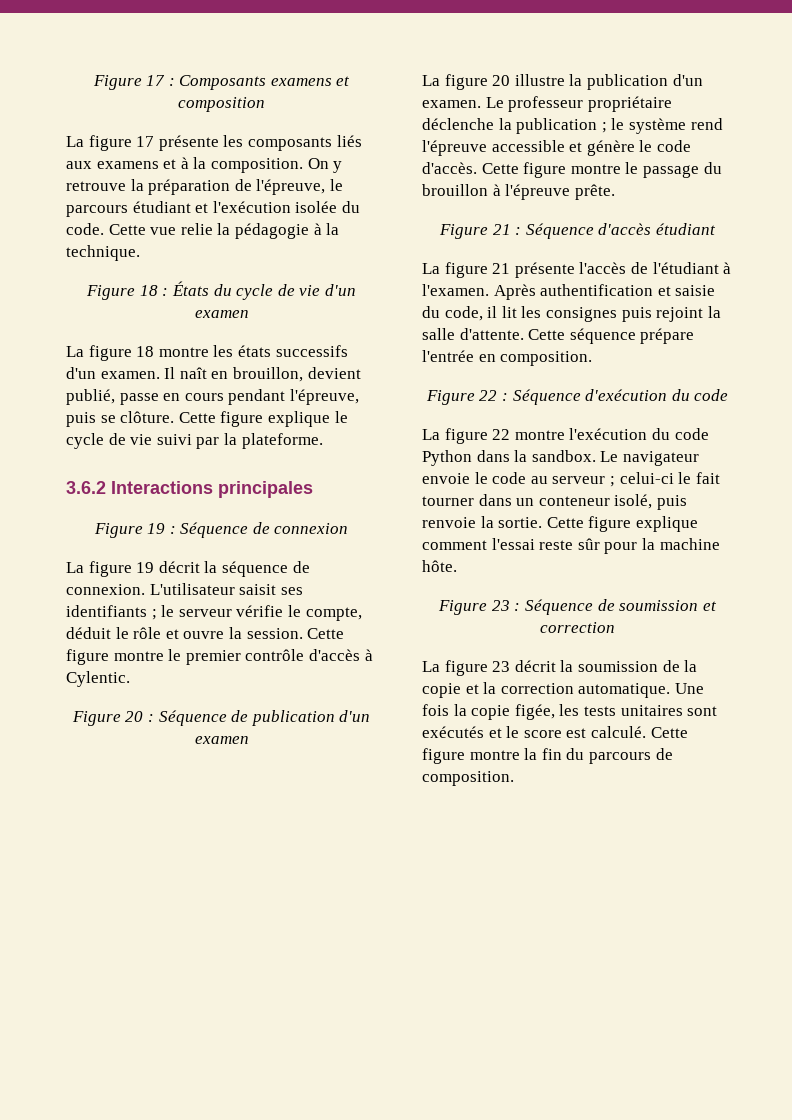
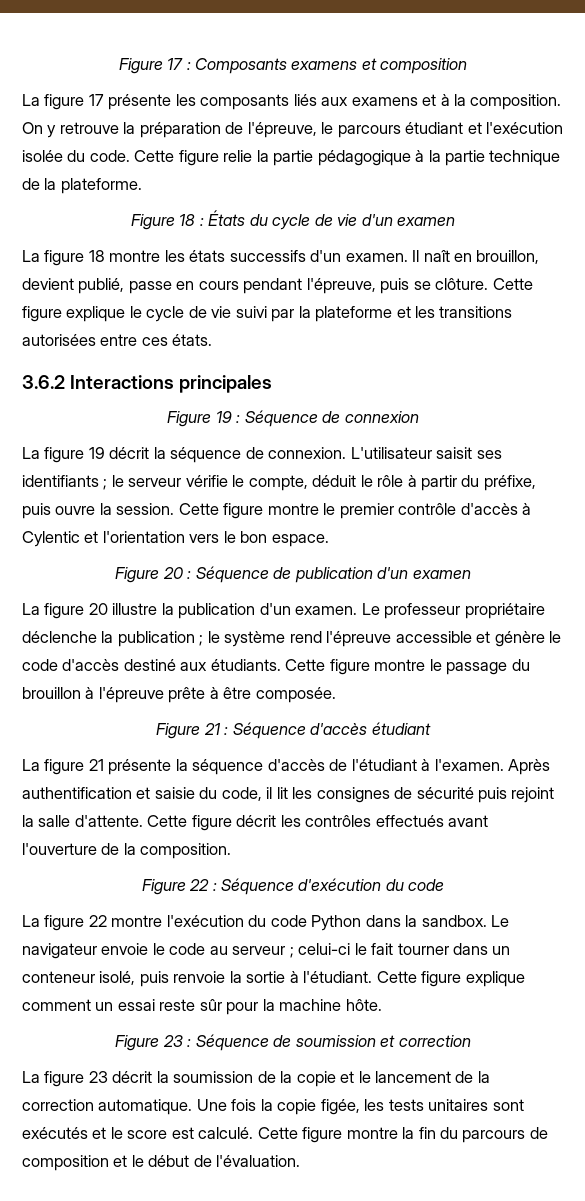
[150,227,177,235] vue -> [178,150,219,166] figure
[234,223,340,239] [66,245,140,261] pédagogie à la technique. -> [273,150,561,166] [22,178,142,194] partie pédagogique à la partie technique de la plateforme.
[241,433,323,449] plateforme. -> [315,306,513,322] [22,334,213,346] plateforme et les transitions autorisées entre ces états.
[165,629,179,639] et -> [407,475,536,491] [22,503,51,519] à partir du préfixe, puis
[66,671,130,687] Cylentic. -> [22,531,329,547] Cylentic et l'orientation vers le bon espace.
[422,162,477,174] d'accès. -> [62,659,281,671] d'accès destiné aux étudiants.
[574,184,615,200] prête. -> [168,687,336,703] prête à être composée.
[579,262,627,274] l'accès -> [175,759,325,775] la séquence d'accès
(617, 314) none -> [394,787,474,799] de sécurité
[569,328,695,344] [422,350,496,362] séquence prépare l'entrée en -> [191,815,489,831] [22,843,136,855] figure décrit les contrôles effectués avant l'ouverture de la
[498,517,543,528] sortie. -> [246,971,373,983] sortie à l'étudiant.
[491,538,535,550] l'essai -> [95,999,155,1011] un essai
(479, 689) none -> [358,1071,474,1083] le lancement de
[422,771,514,786] composition. -> [22,1155,301,1171] composition et le début de l'évaluation.

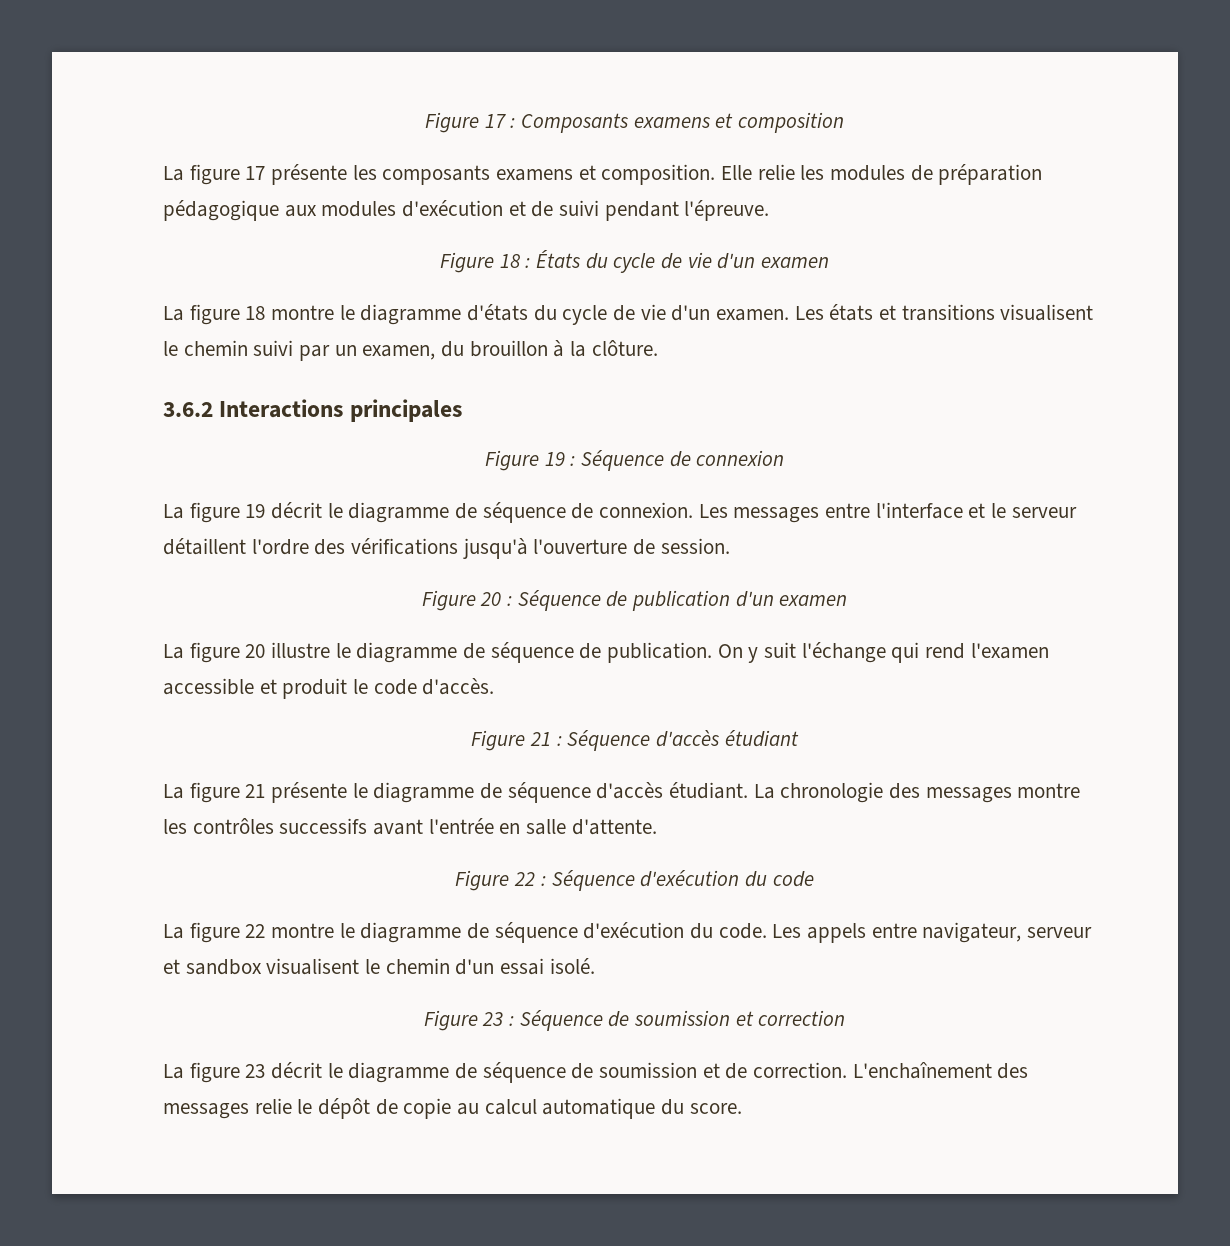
[293,94,562,110] [22,122,564,138] [22,150,561,166] [22,178,142,194] liés aux examens et à la composition. On y retrouve la préparation de l'épreuve, le parcours étudiant et l'exécution isolée du code. Cette figure relie la partie pédagogique à la partie technique de la plateforme. -> [496,164,1043,185] [163,200,770,221] examens et composition. Elle relie les modules de préparation pédagogique aux modules d'exécution et de suivi pendant l'épreuve.
[164,250,540,264] [22,278,533,294] [22,306,513,322] [22,334,213,346] les états successifs d'un examen. Il naît en brouillon, devient publié, passe en cours pendant l'épreuve, puis se clôture. Cette figure explique le cycle de vie suivi par la plateforme et les transitions autorisées entre ces états. -> [339,304,1094,325] [163,340,658,361] le diagramme d'états du cycle de vie d'un examen. Les états et transitions visualisent le chemin suivi par un examen, du brouillon à la clôture.
[153,447,502,463] [22,475,536,491] [22,503,532,519] [22,531,329,547] la séquence de connexion. L'utilisateur saisit ses identifiants ; le serveur vérifie le compte, déduit le rôle à partir du préfixe, puis ouvre la session. Cette figure montre le premier contrôle d'accès à Cylentic et l'orientation vers le bon espace. -> [327,502,1077,523] [163,538,730,559] le diagramme de séquence de connexion. Les messages entre l'interface et le serveur détaillent l'ordre des vérifications jusqu'à l'ouverture de session.
[161,603,545,619] [22,631,392,647] la publication d'un examen. Le professeur propriétaire déclenche la publication ; le système rend l'épreuve -> [335,642,1049,663] le diagramme de séquence de publication. On y suit l'échange qui rend l'examen
[494,631,562,647] [22,659,530,675] [22,687,336,703] génère le code d'accès destiné aux étudiants. Cette figure montre le passage du brouillon à l'épreuve prête à être composée. -> [282,678,495,699] produit le code d'accès.
[175,759,551,775] [22,787,555,803] [22,815,489,831] [22,843,232,859] la séquence d'accès de l'étudiant à l'examen. Après authentification et saisie du code, il lit les consignes de sécurité puis rejoint la salle d'attente. Cette figure décrit les contrôles effectués avant l'ouverture de la composition. -> [352,782,1081,803] [163,818,657,835] le diagramme de séquence d'accès étudiant. La chronologie des messages montre les contrôles successifs avant l'entrée en salle d'attente.
[166,915,510,931] [22,943,511,959] [22,971,525,987] [22,999,382,1015] l'exécution du code Python dans la sandbox. Le navigateur envoie le code au serveur ; celui-ci le fait tourner dans un conteneur isolé, puis renvoie la sortie à l'étudiant. Cette figure explique comment un essai reste sûr pour la machine hôte. -> [339,922,1093,943] [163,958,595,975] le diagramme de séquence d'exécution du code. Les appels entre navigateur, serveur et sandbox visualisent le chemin d'un essai isolé.
[156,1071,490,1087] [22,1099,524,1115] [22,1127,548,1143] [22,1155,301,1171] la soumission de la copie et le lancement de la correction automatique. Une fois la copie figée, les tests unitaires sont exécutés et le score est calculé. Cette figure montre la fin du parcours de composition et le début de l'évaluation. -> [327,1062,1029,1083] [163,1098,742,1119] le diagramme de séquence de soumission et de correction. L'enchaînement des messages relie le dépôt de copie au calcul automatique du score.

